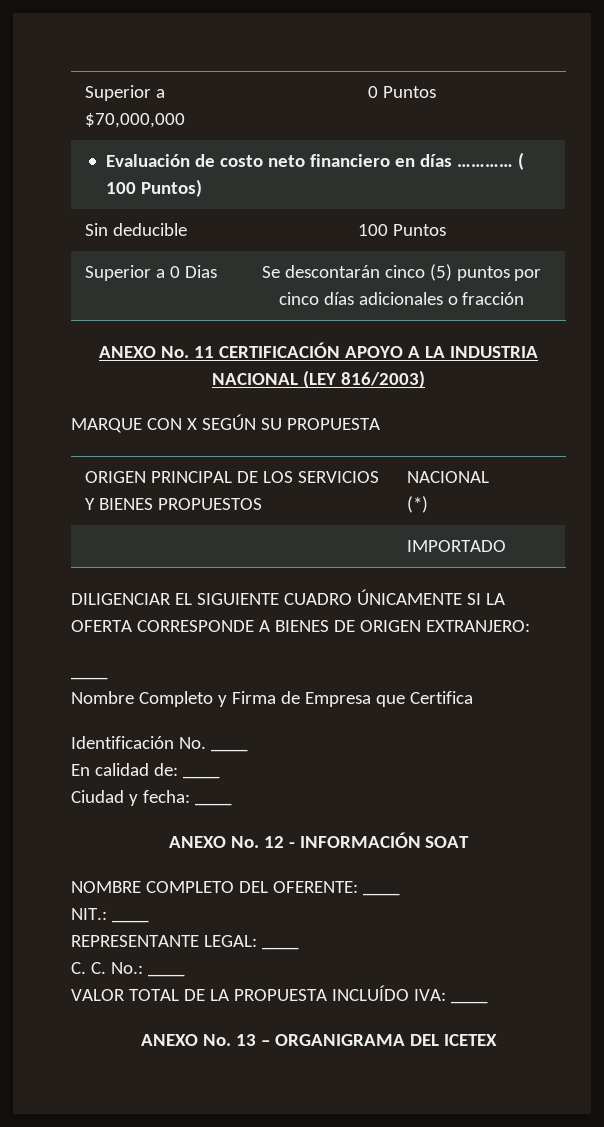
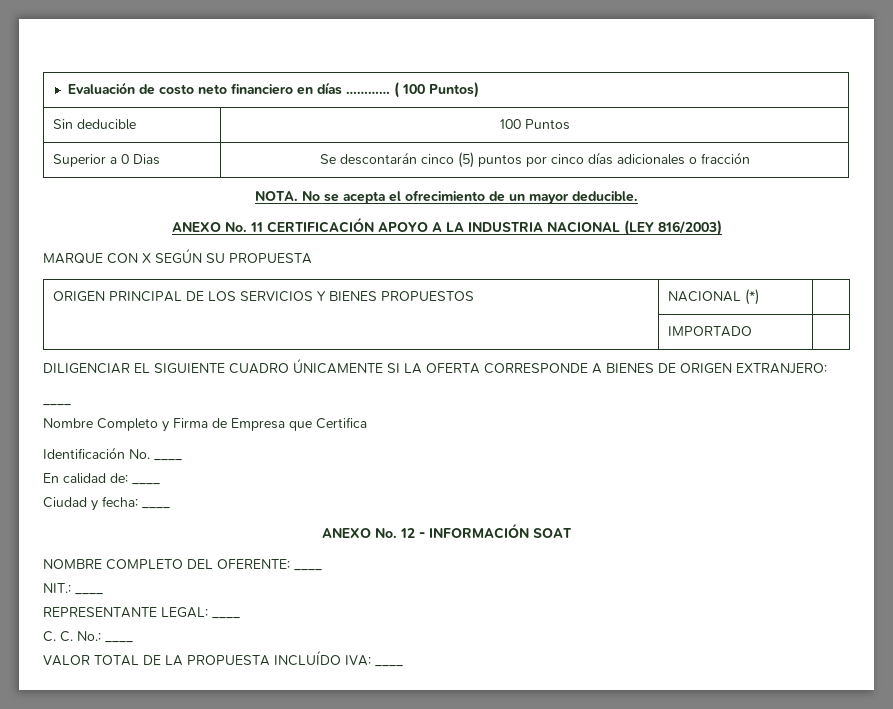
[85,85,166,101] [85,113,186,128] [367,86,436,98] Superior a $70,000,000 | 0 Puntos // -> (68, 88) none
(525, 298) none -> [255,190,638,204] // NOTA. No se acepta el ofrecimiento de un mayor deducible.
[141,1034,497,1046] // ANEXO No. 13 – ORGANIGRAMA DEL ICETEX -> (403, 666) none

